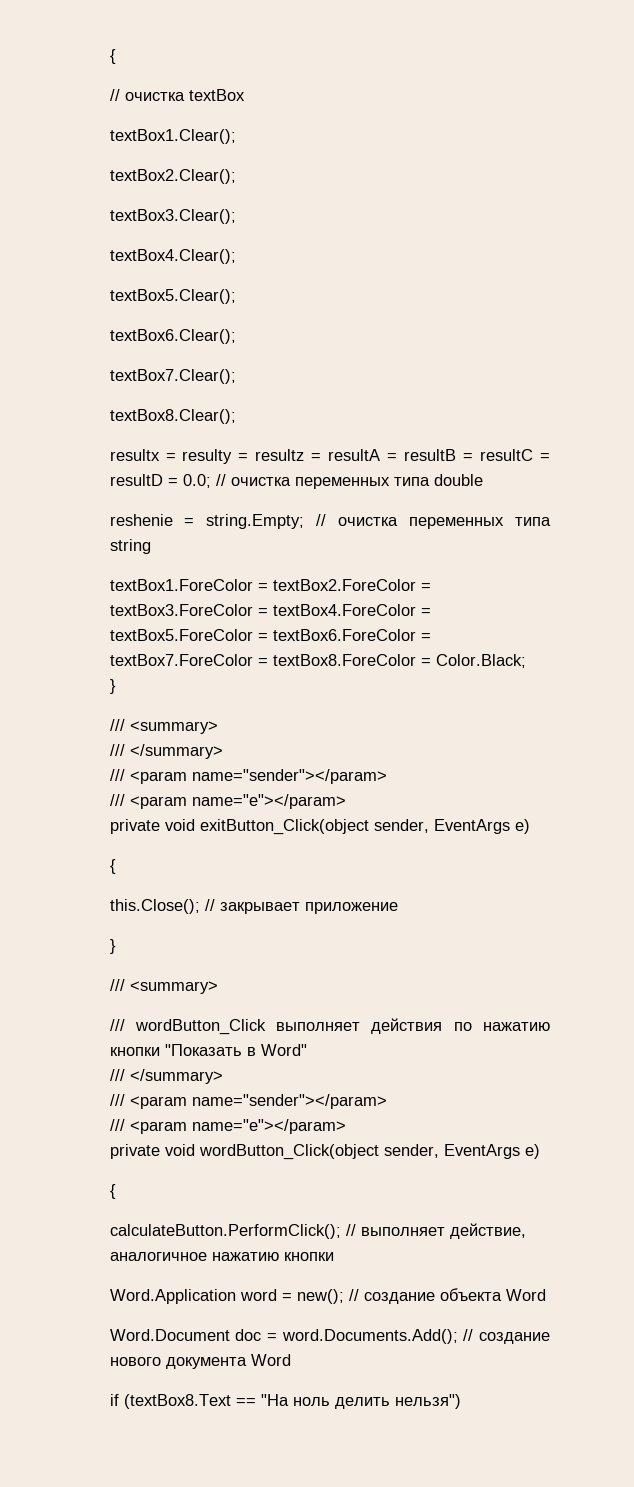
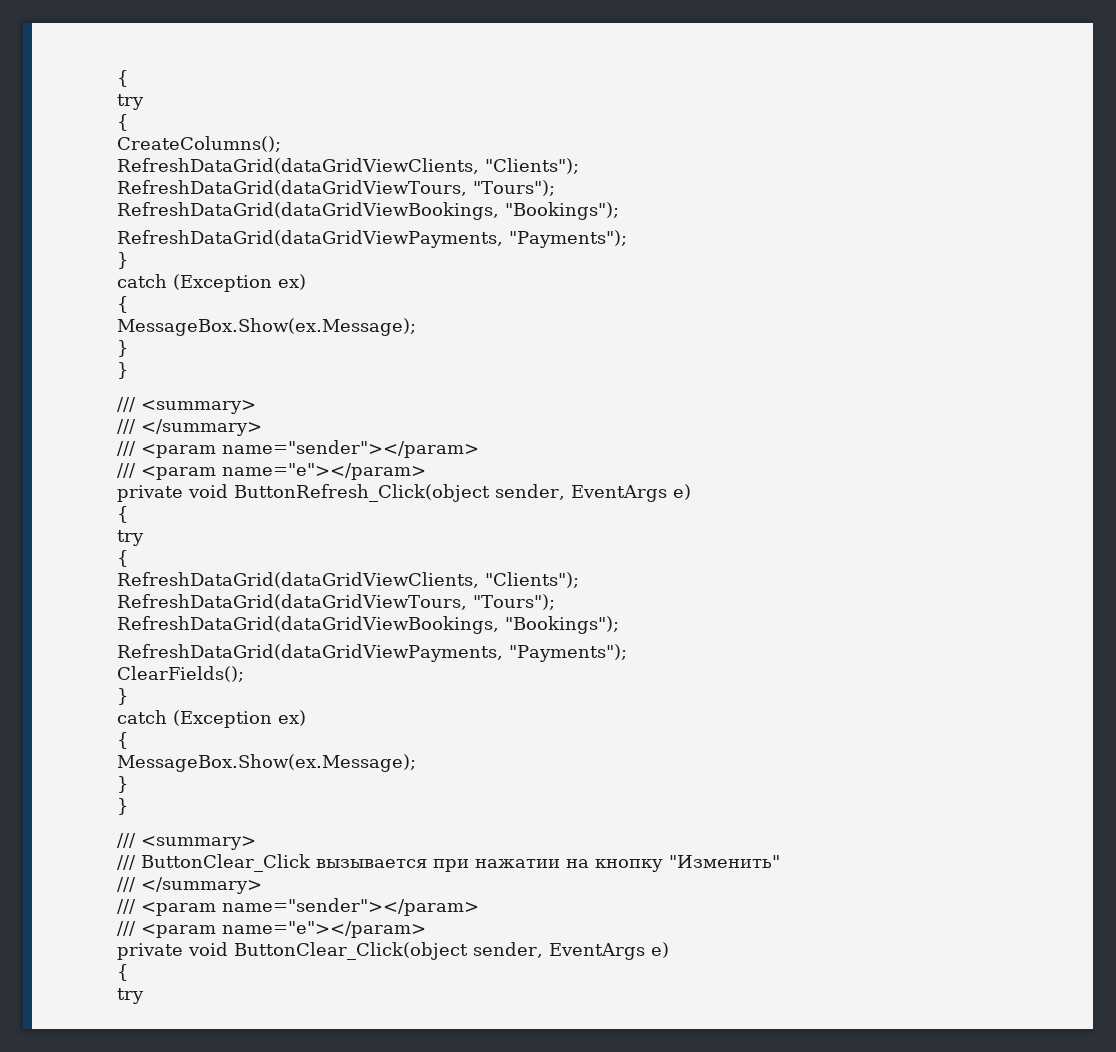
[109,49,116,64] [109,89,245,101] [109,129,236,144] [109,169,236,184] [109,209,236,224] [109,249,236,264] [109,289,236,304] [109,329,236,344] [109,369,236,384] [109,409,236,424] [109,449,550,464] [109,474,483,489] [109,514,551,529] [109,539,151,554] [109,579,431,591] [109,604,431,616] [109,629,431,641] [109,654,526,668] { // // очистка textBox // textBox1.Clear(); // textBox2.Clear(); // textBox3.Clear(); // textBox4.Clear(); // textBox5.Clear(); // textBox6.Clear(); // textBox7.Clear(); // textBox8.Clear(); // resultx = resulty = resultz = resultA = resultB = resultC = resultD = 0.0; // очистка переменных типа double // reshenie = string.Empty; // очистка переменных типа string // textBox1.ForeColor = textBox2.ForeColor = textBox3.ForeColor = textBox4.ForeColor = textBox5.ForeColor = textBox6.ForeColor = textBox7.ForeColor = textBox8.ForeColor = Color.Black; -> [116,70,128,87] [116,94,144,110] [116,114,128,131] [116,136,281,152] [116,158,579,174] [116,180,555,196] [116,202,619,220] [116,230,627,248] [116,252,128,269] [116,274,306,292] [116,296,128,313] [116,318,416,336] [116,340,128,357] { // try // { // CreateColumns(); // RefreshDataGrid(dataGridViewClients, "Clients"); // RefreshDataGrid(dataGridViewTours, "Tours"); // RefreshDataGrid(dataGridViewBookings, "Bookings"); // RefreshDataGrid(dataGridViewPayments, "Payments"); // } // catch (Exception ex) // { // MessageBox.Show(ex.Message); // }
[199,819,530,835] [109,859,116,874] [109,899,398,914] [109,939,116,954] [109,979,218,994] [109,1018,550,1035] [109,1044,307,1056] exitButton_Click(object sender, EventArgs e) // { // this.Close(); // закрывает приложение // } // /// <summary> // /// wordButton_Click выполняет действия по нажатию кнопки "Показать в Word" -> [233,484,691,502] [116,506,128,523] [116,530,144,546] [116,550,128,567] [116,572,579,588] [116,594,555,610] [116,616,619,634] [116,644,627,662] [116,666,244,682] [116,688,128,705] [116,710,306,728] [116,732,128,749] [116,754,416,772] [116,776,128,793] [116,798,128,815] [116,833,256,850] [116,854,780,872] ButtonRefresh_Click(object sender, EventArgs e) // { // try // { // RefreshDataGrid(dataGridViewClients, "Clients"); // RefreshDataGrid(dataGridViewTours, "Tours"); // RefreshDataGrid(dataGridViewBookings, "Bookings"); // RefreshDataGrid(dataGridViewPayments, "Payments"); // ClearFields(); // } // catch (Exception ex) // { // MessageBox.Show(ex.Message); // } // } // /// <summary> // /// ButtonClear_Click вызывается при нажатии на кнопку "Изменить"
[198,1144,540,1160] [109,1184,116,1199] [109,1223,526,1239] [109,1252,334,1261] [109,1288,546,1304] [109,1329,551,1344] [109,1354,291,1369] [109,1394,461,1409] wordButton_Click(object sender, EventArgs e) // { // calculateButton.PerformClick(); // выполняет действие, аналогичное нажатию кнопки // Word.Application word = new(); // создание объекта Word // Word.Document doc = word.Documents.Add(); // создание нового документа Word // if (textBox8.Text == "На ноль делить нельзя") -> [233,942,669,960] [116,964,128,981] [116,988,144,1004] ButtonClear_Click(object sender, EventArgs e) // { // try

